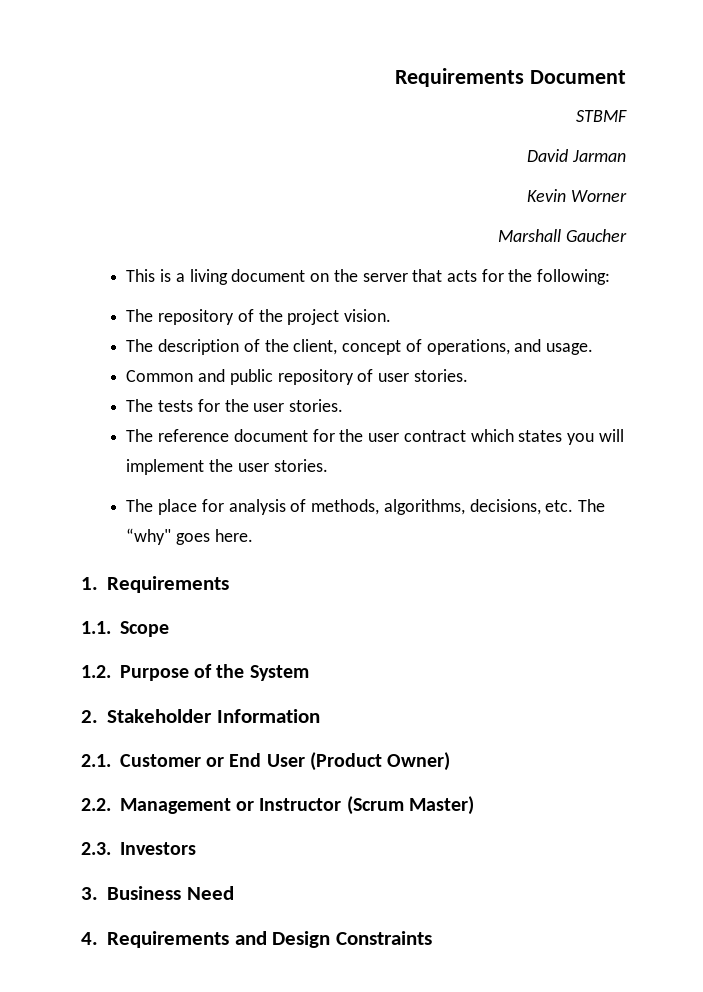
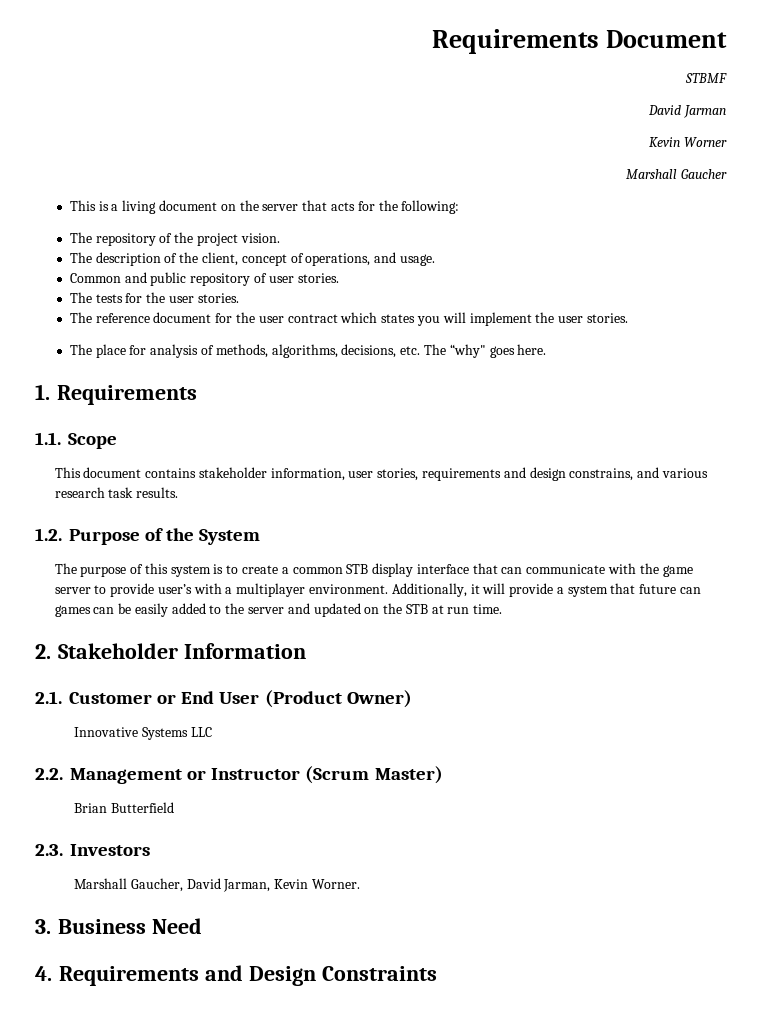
(169, 629) none -> [54,467,708,481] [54,487,179,498] // This document contains stakeholder information, user stories, requirements and design constrains, and various research task results.
(309, 673) none -> [54,563,693,577] [54,583,702,597] [54,603,503,617] // The purpose of this system is to create a common STB display interface that can communicate with the game server to provide user’s with a multiplayer environment. Additionally, it will provide a system that future can games can be easily added to the server and updated on the STB at run time.
(451, 761) none -> [74,727,212,740] // Innovative Systems LLC
(474, 805) none -> [74,802,174,813] // Brian Butterfield
(196, 848) none -> [74,878,360,892] // Marshall Gaucher, David Jarman, Kevin Worner.

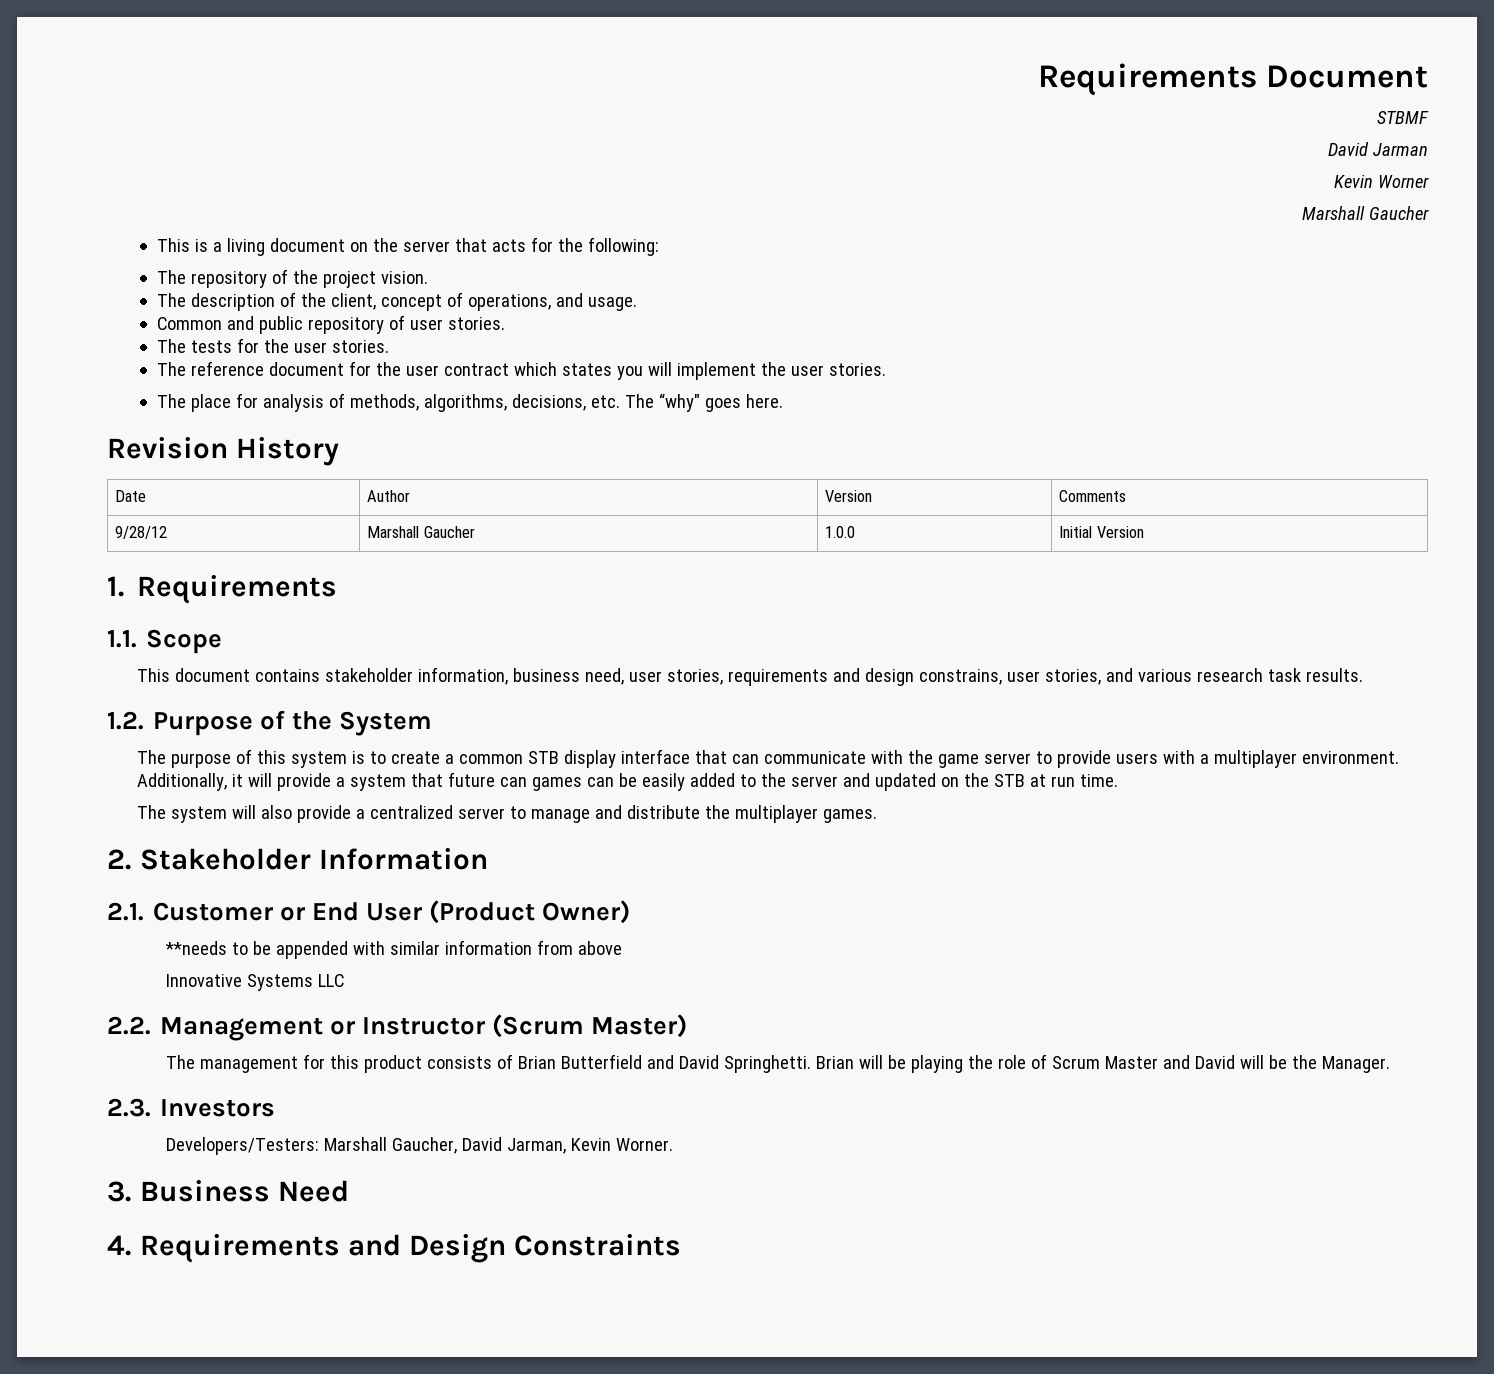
(547, 349) none -> [107,437,339,466] [115,490,147,502] [367,490,411,502] [825,490,873,502] [1059,490,1127,502] [115,526,168,539] [367,526,475,538] [825,526,856,538] [1059,526,1144,538] // Revision History // Date | Author | Version | Comments // 9/28/12 | Marshall Gaucher | 1.0.0 | Initial Version
(345, 474) none -> [512,668,624,685] business need,
(634, 474) none -> [1006,669,1101,685] user stories,
[157,584,192,594] user’s -> [1115,753,1158,764] users
(503, 609) none -> [136,805,877,823] // The system will also provide a centralized server to manage and distribute the multiplayer games.
(412, 699) none -> [165,940,623,959] // **needs to be appended with similar information from above
[74,802,174,813] Brian Butterfield -> [166,1054,1391,1073] The management for this product consists of Brian Butterfield and David Springhetti. Brian will be playing the role of Scrum Master and David will be the Manager.
(150, 850) none -> [166,1137,320,1155] Developers/Testers:

